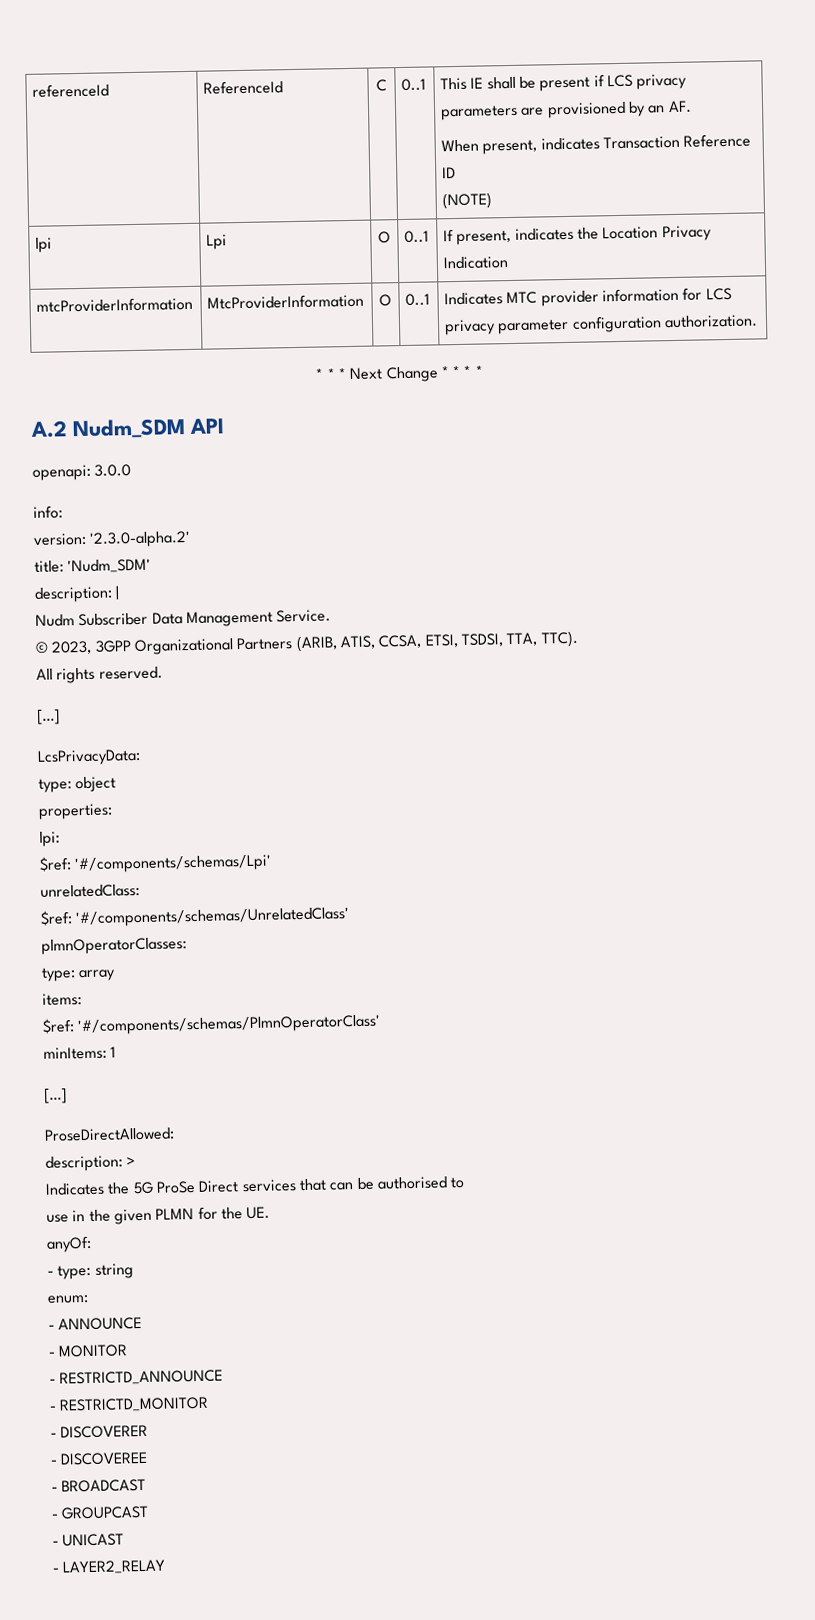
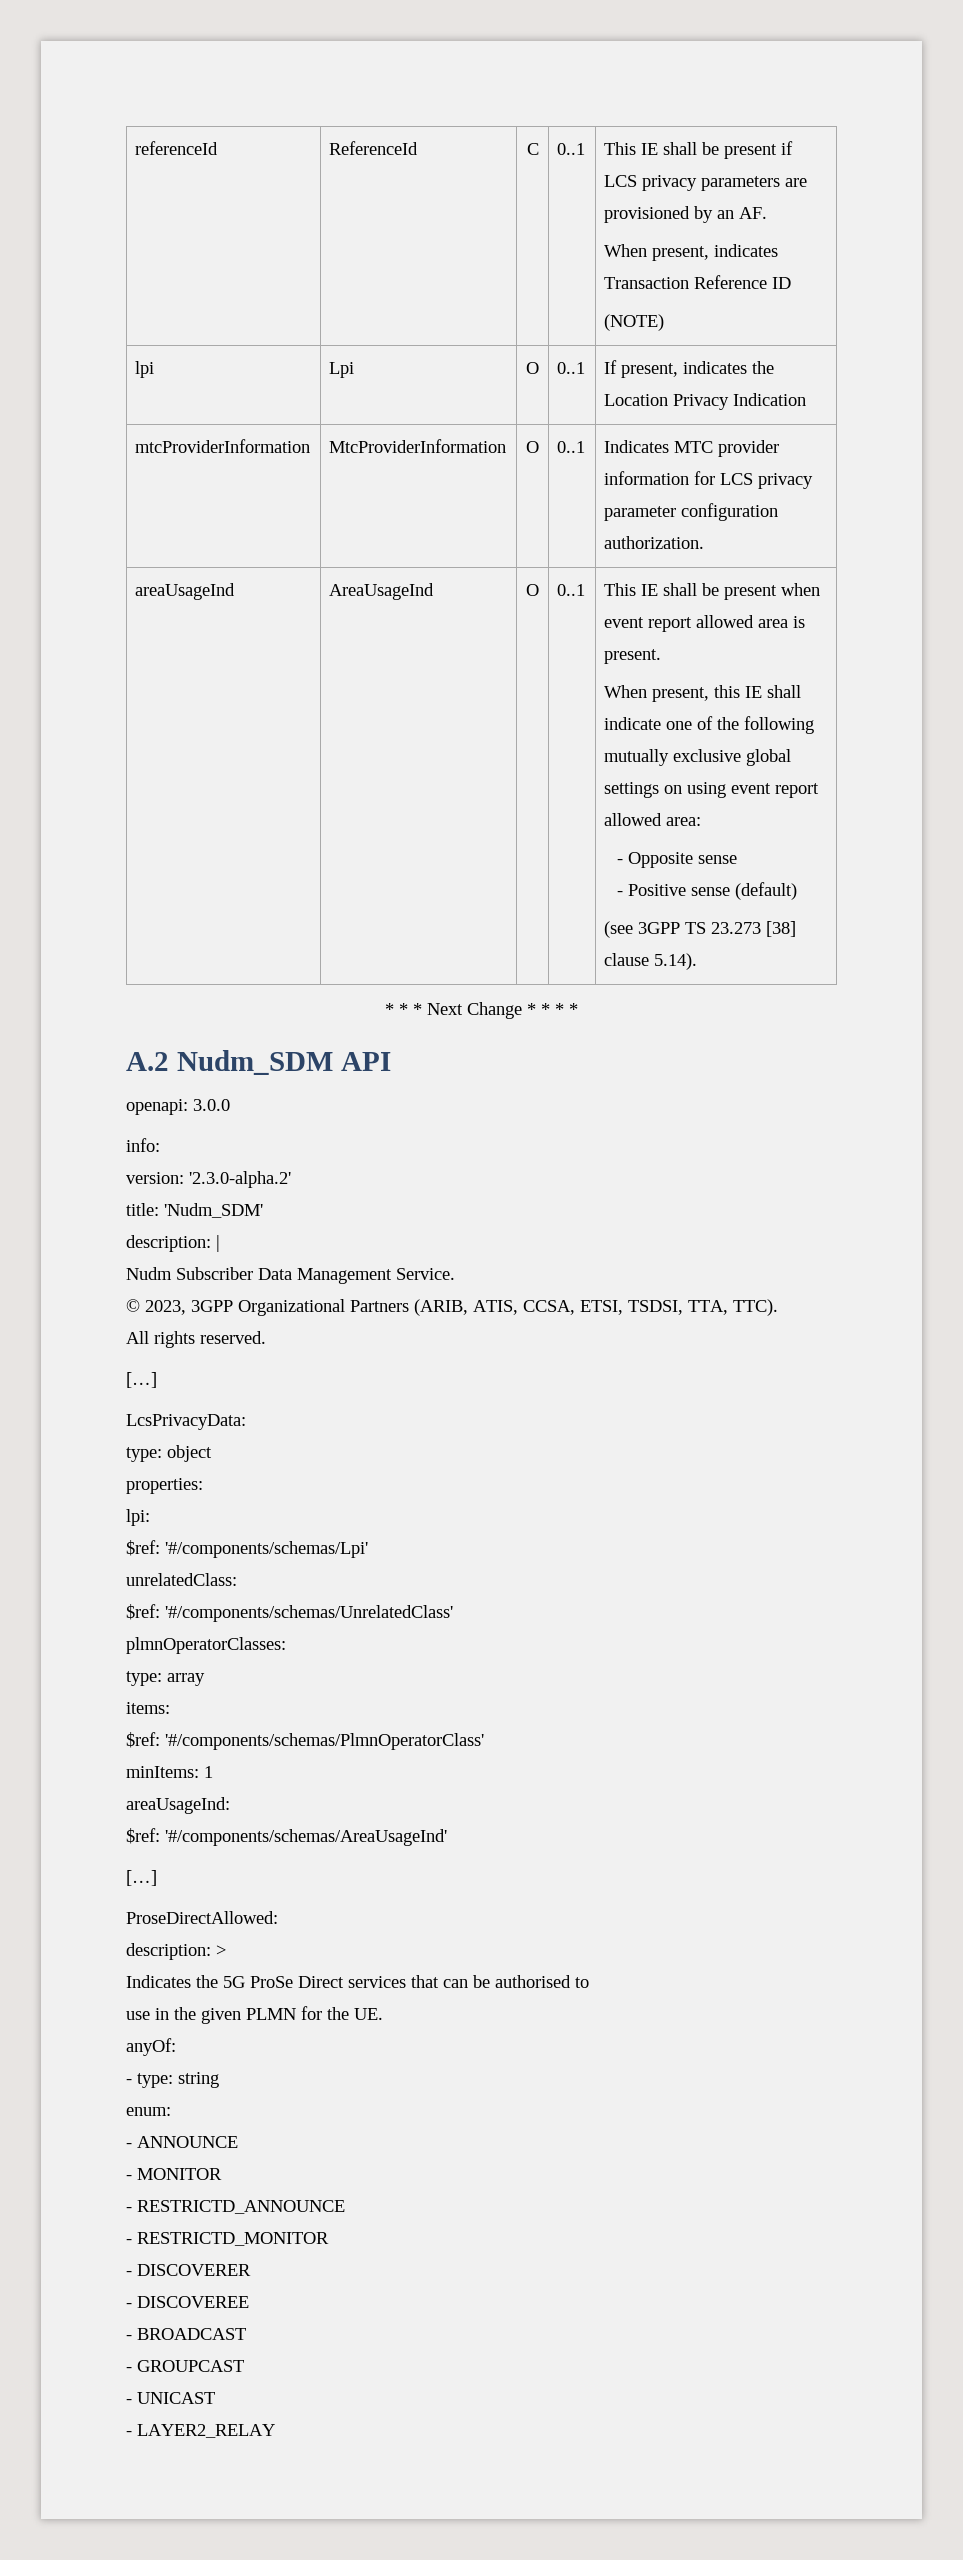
(758, 321) none -> [135,583,236,600] [329,583,435,600] [526,584,539,596] [557,584,586,596] [604,583,821,600] [604,615,806,632] [604,649,662,664] [604,685,802,702] [604,716,815,734] [604,749,792,766] [604,782,820,798] [604,813,702,826] [617,852,738,868] [617,882,798,900] [604,921,797,938] [604,953,698,970] // areaUsageInd | AreaUsageInd | O | 0..1 | This IE shall be present when event report allowed area is present. // When present, this IE shall indicate one of the following mutually exclusive global settings on using event report allowed area: // - Opposite sense // - Positive sense (default) // (see 3GPP TS 23.273 [38] clause 5.14).
(117, 1052) none -> [126,1797,230,1814] [126,1828,447,1846] // areaUsageInd: // $ref: '#/components/schemas/AreaUsageInd'

